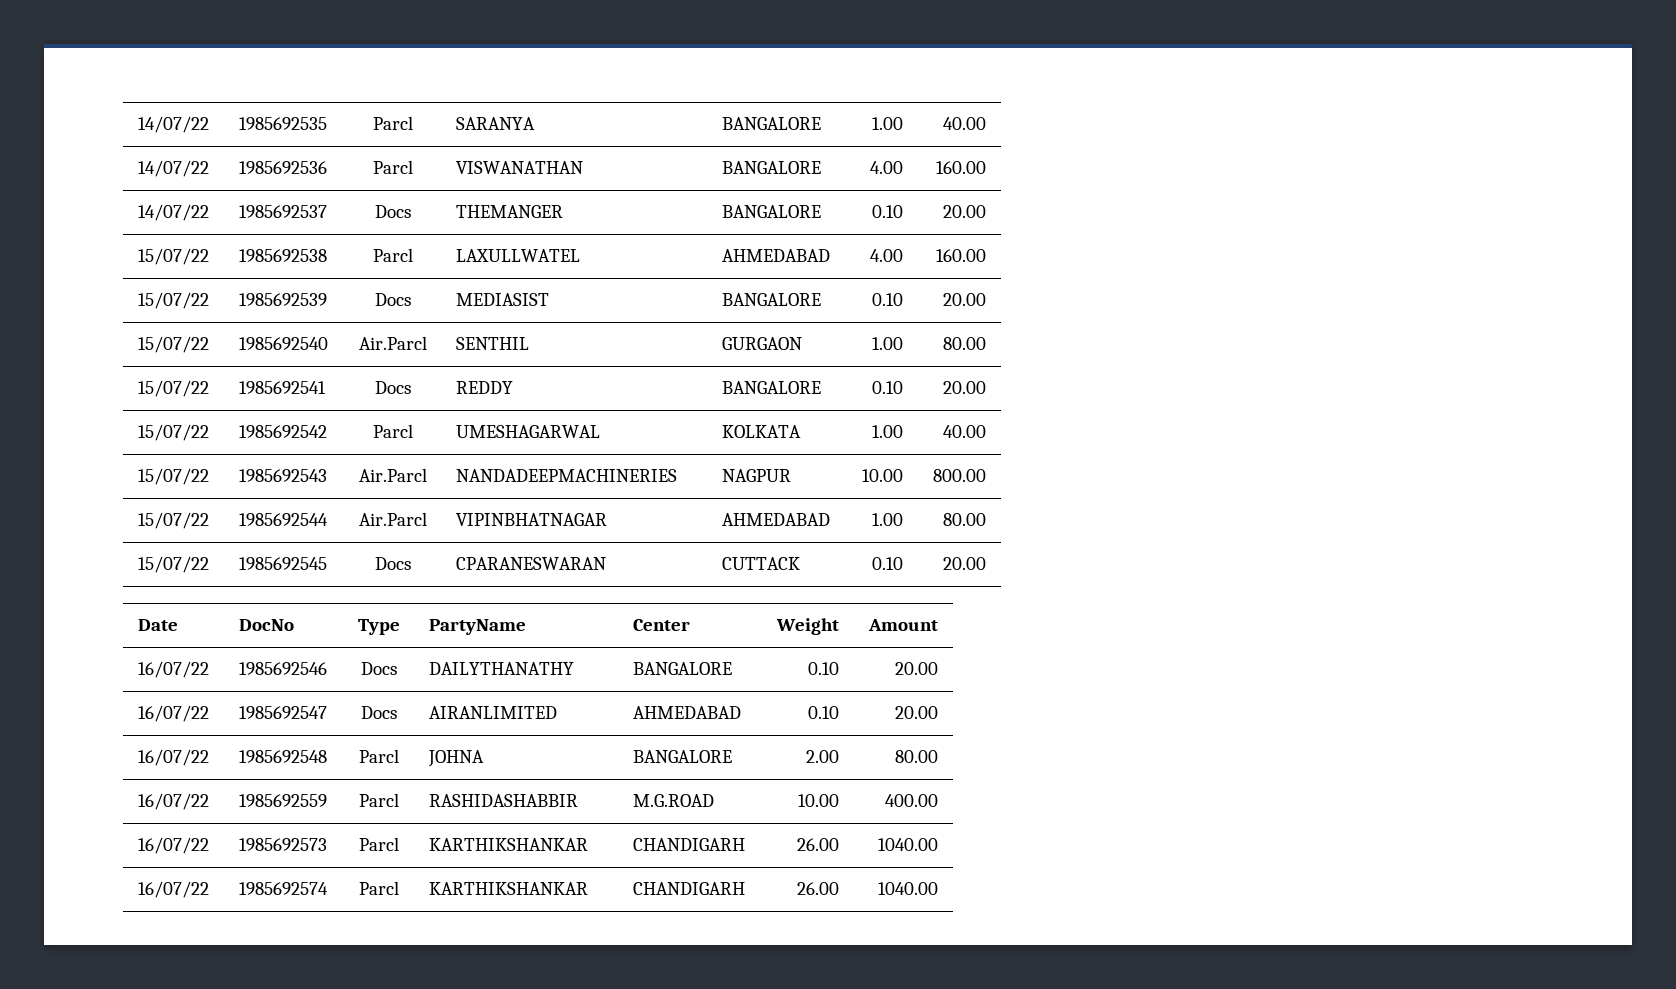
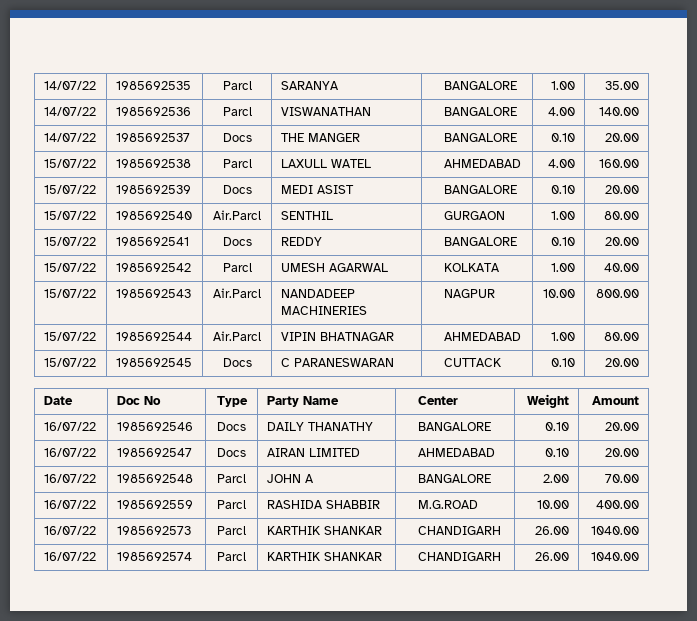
[943,117,987,130] 40.00 -> [605,81,640,90] 35.00
[936,161,987,174] 160.00 -> [599,107,640,116] 140.00
[455,205,563,218] THEMANGER -> [280,133,360,142] THE MANGER
[455,249,580,262] LAXULLWATEL -> [280,159,371,168] LAXULL WATEL
[455,293,549,306] MEDIASIST -> [280,185,354,194] MEDI ASIST
[455,425,600,438] UMESHAGARWAL -> [280,263,388,272] UMESH AGARWAL
[455,469,677,482] NANDADEEPMACHINERIES -> [280,289,355,298] [280,306,367,315] NANDADEEP MACHINERIES
[455,513,607,526] VIPINBHATNAGAR -> [280,332,394,341] VIPIN BHATNAGAR
[455,557,606,570] CPARANESWARAN -> [280,358,394,367] C PARANESWARAN
[238,619,294,631] DocNo -> [116,396,161,405] Doc No
[428,619,526,635] PartyName -> [266,396,339,407] Party Name
[428,662,574,675] DAILYTHANATHY -> [266,422,373,431] DAILY THANATHY
[428,706,557,719] AIRANLIMITED -> [266,448,360,457] AIRAN LIMITED
[427,750,484,767] JOHNA -> [266,474,314,483] JOHN A
[895,750,939,763] 80.00 -> [605,474,640,483] 70.00
[428,794,578,807] RASHIDASHABBIR -> [266,500,380,509] RASHIDA SHABBIR
[428,838,588,851] KARTHIKSHANKAR -> [266,526,382,535] KARTHIK SHANKAR
[428,882,588,895] KARTHIKSHANKAR -> [266,552,382,561] KARTHIK SHANKAR

